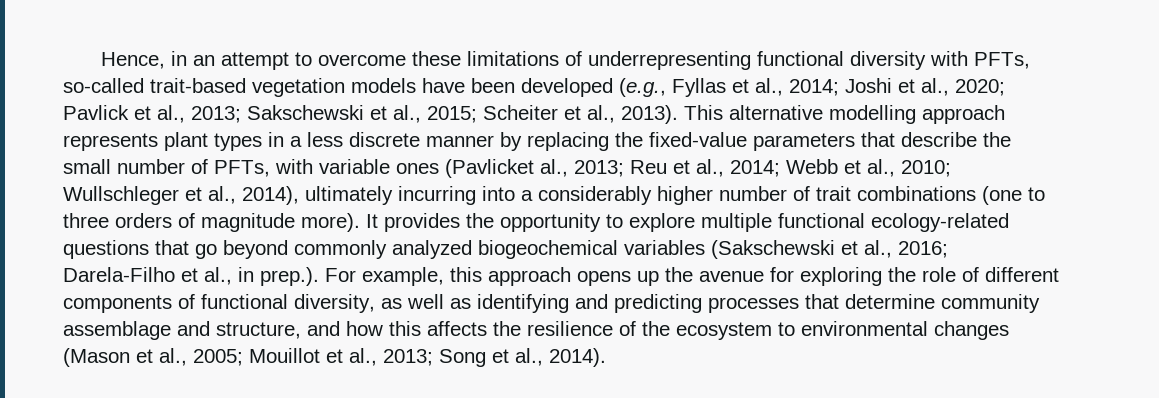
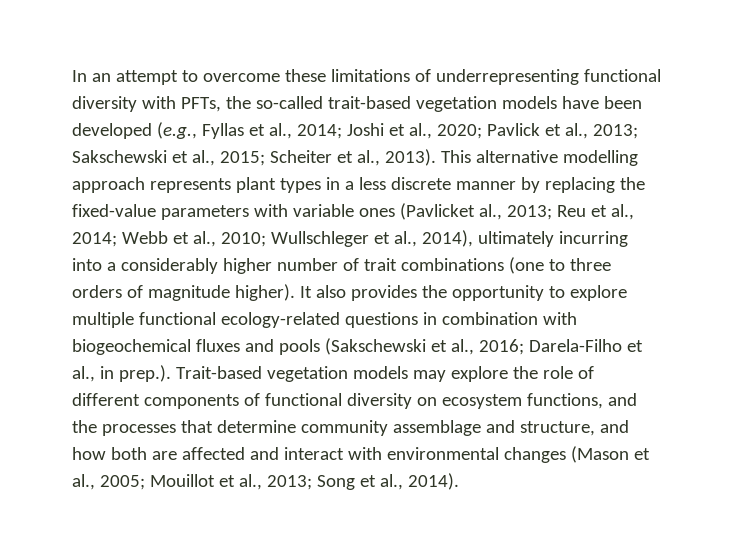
[101,51,188,69] Hence, in -> [72,70,87,82] In
(1031, 60) none -> [225,96,251,109] the
[861,132,1011,147] [63,159,270,177] that describe the small number of PFTs, -> (249, 212) none
[301,213,378,232] more). It -> [234,284,346,301] higher). It also
[155,240,705,259] that go beyond commonly analyzed biogeochemical variables -> [422,312,577,325] [72,339,320,355] in combination with biogeochemical fluxes and pools
[325,267,882,286] For example, this approach opens up the avenue for exploring -> [175,366,508,382] Trait-based vegetation models may explore
[294,294,702,313] diversity, as well as identifying and predicting -> [346,393,637,409] [72,420,97,433] diversity on ecosystem functions, and the
[389,321,795,340] this affects the resilience of the ecosystem to -> [110,447,382,460] both are affected and interact with

